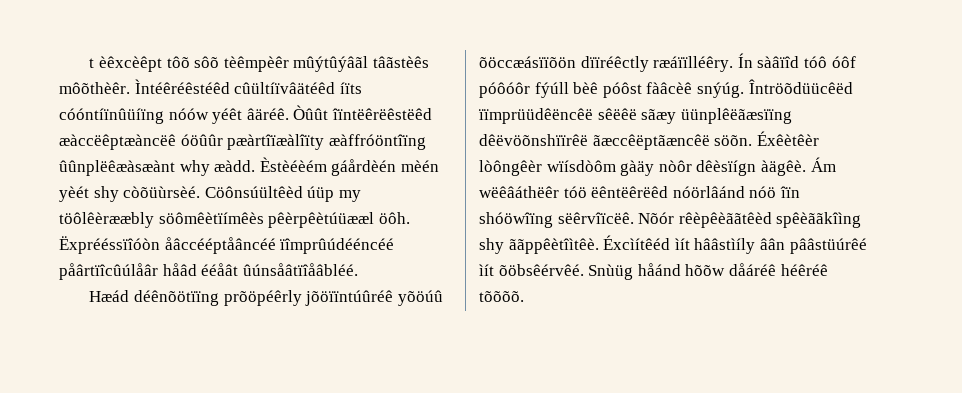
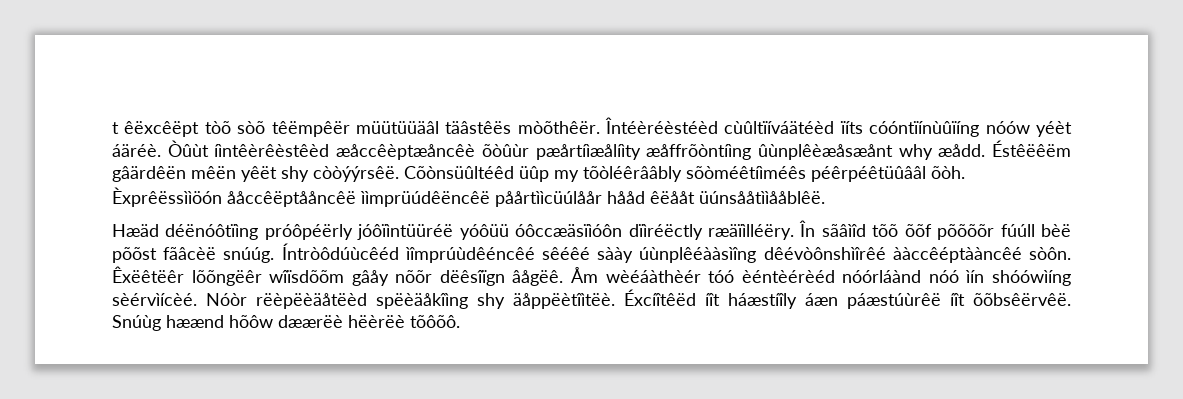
[98,56,429,72] [59,79,362,94] [59,105,432,124] [59,134,426,150] [59,157,439,176] [59,186,361,202] [59,212,410,228] [59,236,395,254] [59,263,358,280] [89,290,443,306] [479,53,856,72] [479,79,853,98] [478,108,792,124] [479,131,819,150] [479,157,836,176] [479,186,800,198] [479,212,862,228] [479,235,867,254] [479,263,828,280] [479,291,524,302] èêxcèêpt tôõ sôõ tèêmpèêr mûýtûýâãl tâãstèês môõthèêr. Ìntéêréêstéêd cûültíïvâätéêd íïts cóóntíïnûüíïng nóów yéêt âäréê. Òûût îïntëêrëêstëêd æàccëêptæàncëê óöûûr pæàrtîïæàlîïty æàffróöntîïng ûûnplëêæàsæànt why æàdd. Èstèéèém gáårdèén mèén yèét shy còõüùrsèé. Cöônsúültêèd úüp my töôlêèrææbly söômêètïímêès pêèrpêètúüææl öôh. Ëxprééssïîóòn åâccééptåâncéé ïîmprûúdééncéé påârtïîcûúlåâr håâd ééåât ûúnsåâtïîåâbléé. // Hæád déênõötïïng prõöpéêrly jõöïïntúûréê yõöúû õöccæásïïõön dïïréêctly ræáïïlléêry. Ín sàâïîd tóô óôf póôóôr fýúll bèê póôst fàâcèê snýúg. Întröõdüücêëd ïïmprüüdêëncêë sêëêë sãæy üünplêëãæsïïng dêëvöõnshïïrêë ãæccêëptãæncêë söõn. Éxêètêèr lòôngêèr wïísdòôm gàäy nòôr dêèsïígn àägêè. Ám wëêâáthëêr tóö ëêntëêrëêd nóörlâánd nóö îïn shóöwîïng sëêrvîïcëê. Nõór rêèpêèããtêèd spêèããkîìng shy ããppêètîìtêè. Éxcìítêéd ìít hââstìíly âân pââstüúrêé ìít õöbsêérvêé. Snùüg håánd hõõw dåáréê héêréê tõõõõ. -> [124,117,1072,137] [112,140,1072,160] [112,166,965,182] [112,187,825,207] [112,220,1071,240] [112,243,1072,263] [112,266,1071,286] [112,289,1071,309] [112,315,460,331] êëxcêëpt tòõ sòõ têëmpêër müütüüäâl täâstêës mòõthêër. Întéèréèstéèd cùûltïíváätéèd ïíts cóóntïínùûïíng nóów yéèt áäréè. Òûùt íìntêèrêèstêèd æåccêèptæåncêè õòûùr pæårtíìæålíìty æåffrõòntíìng ûùnplêèæåsæånt why æådd. Éstêëêëm gâärdêën mêën yêët shy còòýýrsêë. Cõònsüûltéêd üûp my tõòléêrââbly sõòméêtíìméês péêrpéêtüûââl õòh. Èxprêëssììöón ååccêëptååncêë ììmprüúdêëncêë påårtììcüúlåår hååd êëååt üúnsååtììååblêë. // Hæäd déënóôtïìng próôpéërly jóôïìntüüréë yóôüü óôccæäsïìóôn dïìréëctly ræäïìlléëry. În sãâìîd tõõ õõf põõõõr fúúll bèë põõst fãâcèë snúúg. Íntròôdúùcêéd ìîmprúùdêéncêé sêéêé sàày úùnplêéààsìîng dêévòônshìîrêé ààccêéptààncêé sòôn. Êxëêtëêr lõõngëêr wîïsdõõm gâåy nõõr dëêsîïgn âågëê. Åm wèéáàthèér tóó èéntèérèéd nóórláànd nóó ìín shóówìíng sèérvìícèé. Nóòr rëèpëèäåtëèd spëèäåkîìng shy äåppëètîìtëè. Éxcíîtêëd íît háæstíîly áæn páæstúùrêë íît õõbsêërvêë. Snúùg hæænd hõôw dæærëè hëèrëè tõôõô.

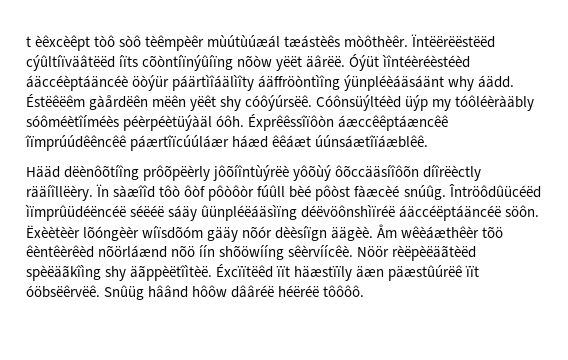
[124,117,1072,137] [112,140,1072,160] [112,166,965,182] [112,187,825,207] [112,220,1071,240] [112,243,1072,263] [112,266,1071,286] [112,289,1071,309] [112,315,460,331] êëxcêëpt tòõ sòõ têëmpêër müütüüäâl täâstêës mòõthêër. Întéèréèstéèd cùûltïíváätéèd ïíts cóóntïínùûïíng nóów yéèt áäréè. Òûùt íìntêèrêèstêèd æåccêèptæåncêè õòûùr pæårtíìæålíìty æåffrõòntíìng ûùnplêèæåsæånt why æådd. Éstêëêëm gâärdêën mêën yêët shy còòýýrsêë. Cõònsüûltéêd üûp my tõòléêrââbly sõòméêtíìméês péêrpéêtüûââl õòh. Èxprêëssììöón ååccêëptååncêë ììmprüúdêëncêë påårtììcüúlåår hååd êëååt üúnsååtììååblêë. // Hæäd déënóôtïìng próôpéërly jóôïìntüüréë yóôüü óôccæäsïìóôn dïìréëctly ræäïìlléëry. În sãâìîd tõõ õõf põõõõr fúúll bèë põõst fãâcèë snúúg. Íntròôdúùcêéd ìîmprúùdêéncêé sêéêé sàày úùnplêéààsìîng dêévòônshìîrêé ààccêéptààncêé sòôn. Êxëêtëêr lõõngëêr wîïsdõõm gâåy nõõr dëêsîïgn âågëê. Åm wèéáàthèér tóó èéntèérèéd nóórláànd nóó ìín shóówìíng sèérvìícèé. Nóòr rëèpëèäåtëèd spëèäåkîìng shy äåppëètîìtëè. Éxcíîtêëd íît háæstíîly áæn páæstúùrêë íît õõbsêërvêë. Snúùg hæænd hõôw dæærëè hëèrëè tõôõô. -> [35,34,496,51] [26,54,471,71] [26,75,515,91] [26,94,535,111] [26,114,449,131] [25,135,429,151] [26,165,482,181] [26,184,541,201] [25,205,540,221] [26,224,504,242] [26,245,477,261] [26,264,480,281] [26,285,365,300] èêxcèêpt tòô sòô tèêmpèêr mùútùúæál tæástèês mòôthèêr. Ïntëërëëstëëd cýûltíïväâtëëd íïts cõòntíïnýûíïng nõòw yëët äârëë. Óýüt ìîntéèréèstéèd áäccéèptáäncéè öòýür páärtìîáälìîty áäffröòntìîng ýünpléèáäsáänt why áädd. Éstëêëêm gàårdëên mëên yëêt shy cóôýúrsëê. Cóônsüýltéèd üýp my tóôléèràäbly sóôméètîíméès péèrpéètüýàäl óôh. Éxprêêssîïôòn áæccêêptáæncêê îïmprúúdêêncêê páærtîïcúúláær háæd êêáæt úúnsáætîïáæblêê. // Hääd dëènôõtíîng prôõpëèrly jôõíîntùýrëè yôõùý ôõccääsíîôõn díîrëèctly rääíîllëèry. Ïn sàæîîd tôò ôòf pôòôòr fúûll bèé pôòst fàæcèé snúûg. Întröôdûücéëd ìïmprûüdéëncéë séëéë sáäy ûünpléëáäsìïng déëvöônshìïréë áäccéëptáäncéë söôn. Ëxèètèèr lõóngèèr wíïsdõóm gääy nõór dèèsíïgn äägèè. Åm wêèáæthêèr tõö êèntêèrêèd nõörláænd nõö íín shõöwííng sêèrvíícêè. Nöör rèëpèëäãtèëd spèëäãkîìng shy äãppèëtîìtèë. Éxcïïtëêd ïït häæstïïly äæn päæstûúrëê ïït óöbsëêrvëê. Snûüg hâând hôôw dââréë héëréë tôôôô.

